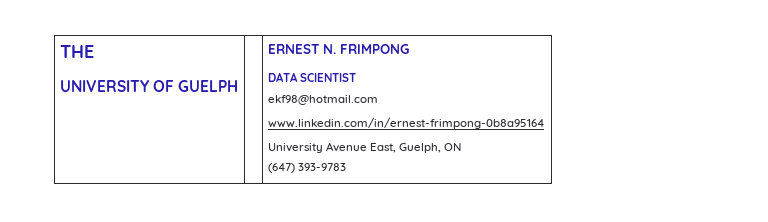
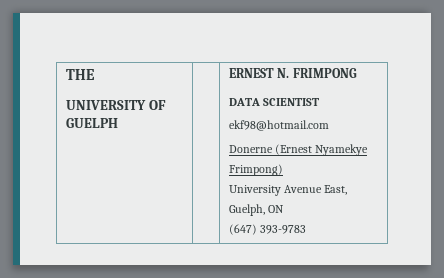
[267,117,544,129] www.linkedin.com/in/ernest-frimpong-0b8a95164 -> [229,144,369,156] [229,164,284,176] Donerne (Ernest Nyamekye Frimpong)

